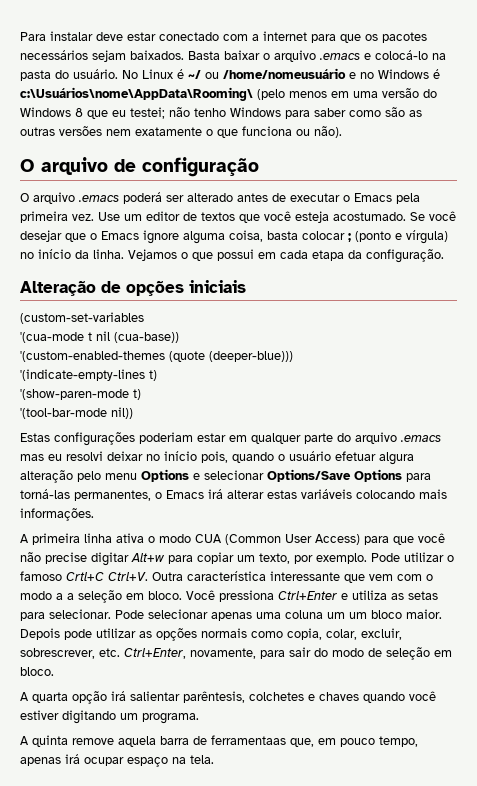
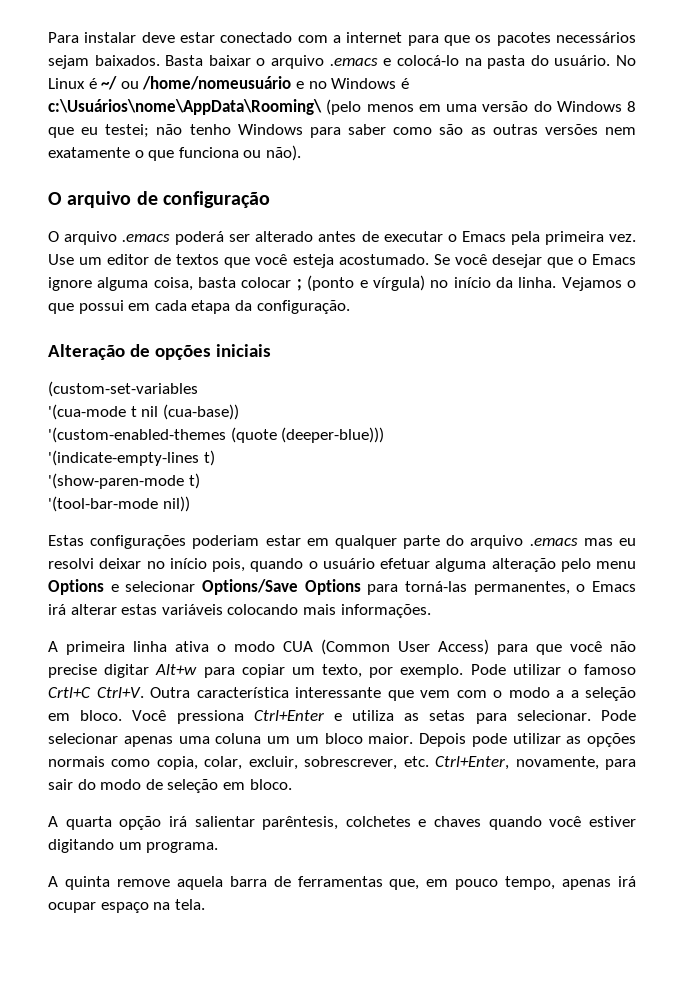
[379,452,414,465] algura -> [435,558,487,572] alguma
[211,735,286,745] ferramentaas -> [297,876,383,887] ferramentas

